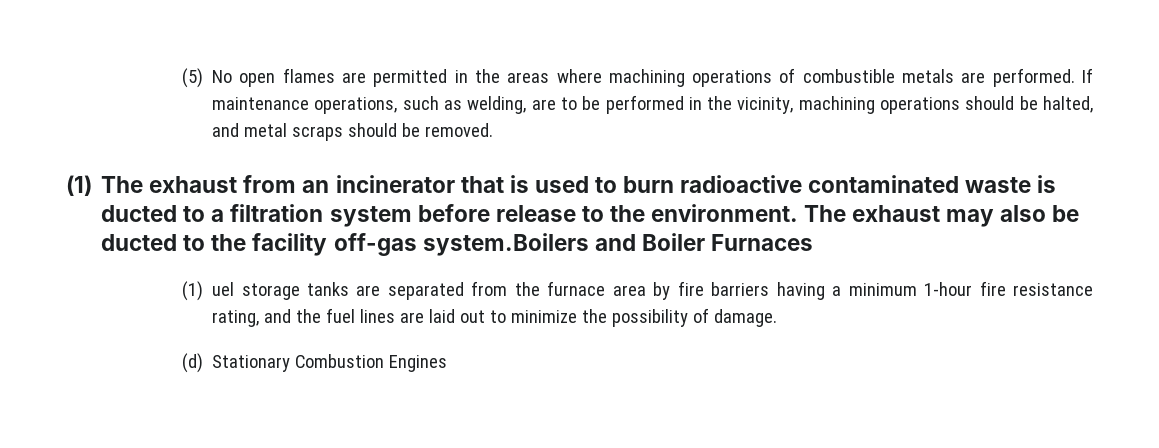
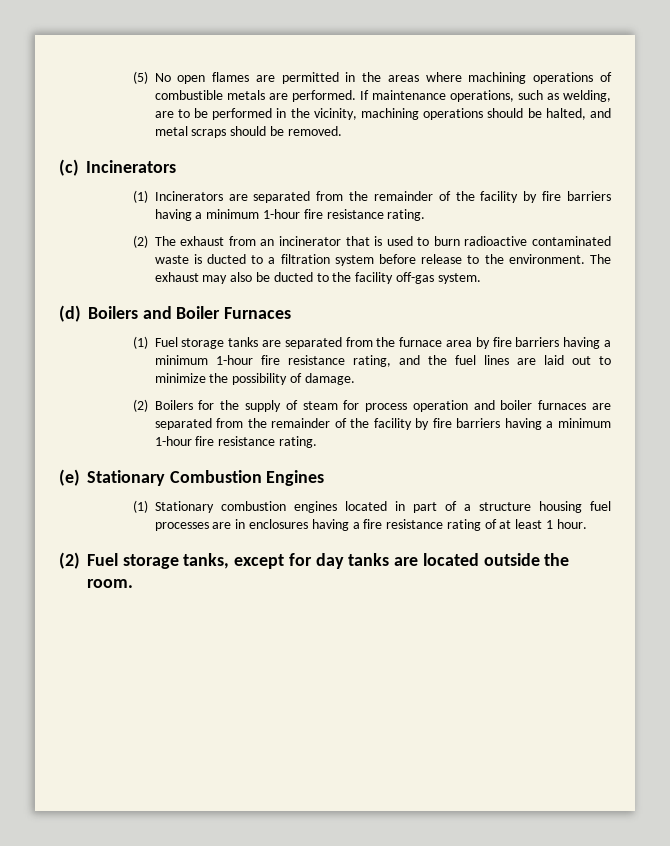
[66,175,92,196] (1) -> [59,159,176,176] [132,190,611,203] [154,209,426,221] [132,235,148,248] (c) Incinerators // (1) Incinerators are separated from the remainder of the facility by fire barriers having a minimum 1-hour fire resistance rating. // (2)
[422,233,589,256] system.Boilers -> [437,273,481,284] [59,305,138,322] system. // (d) Boilers
[212,282,235,296] uel -> [154,337,178,347] Fuel
[181,353,448,373] (d) Stationary Combustion Engines -> [132,399,611,412] [154,418,611,430] [154,436,317,448] [59,469,325,486] [132,500,612,513] [154,519,587,531] [59,552,570,569] [87,579,133,588] (2) Boilers for the supply of steam for process operation and boiler furnaces are separated from the remainder of the facility by fire barriers having a minimum 1-hour fire resistance rating. // (e) Stationary Combustion Engines // (1) Stationary combustion engines located in part of a structure housing fuel processes are in enclosures having a fire resistance rating of at least 1 hour. // (2) Fuel storage tanks, except for day tanks are located outside the room.

